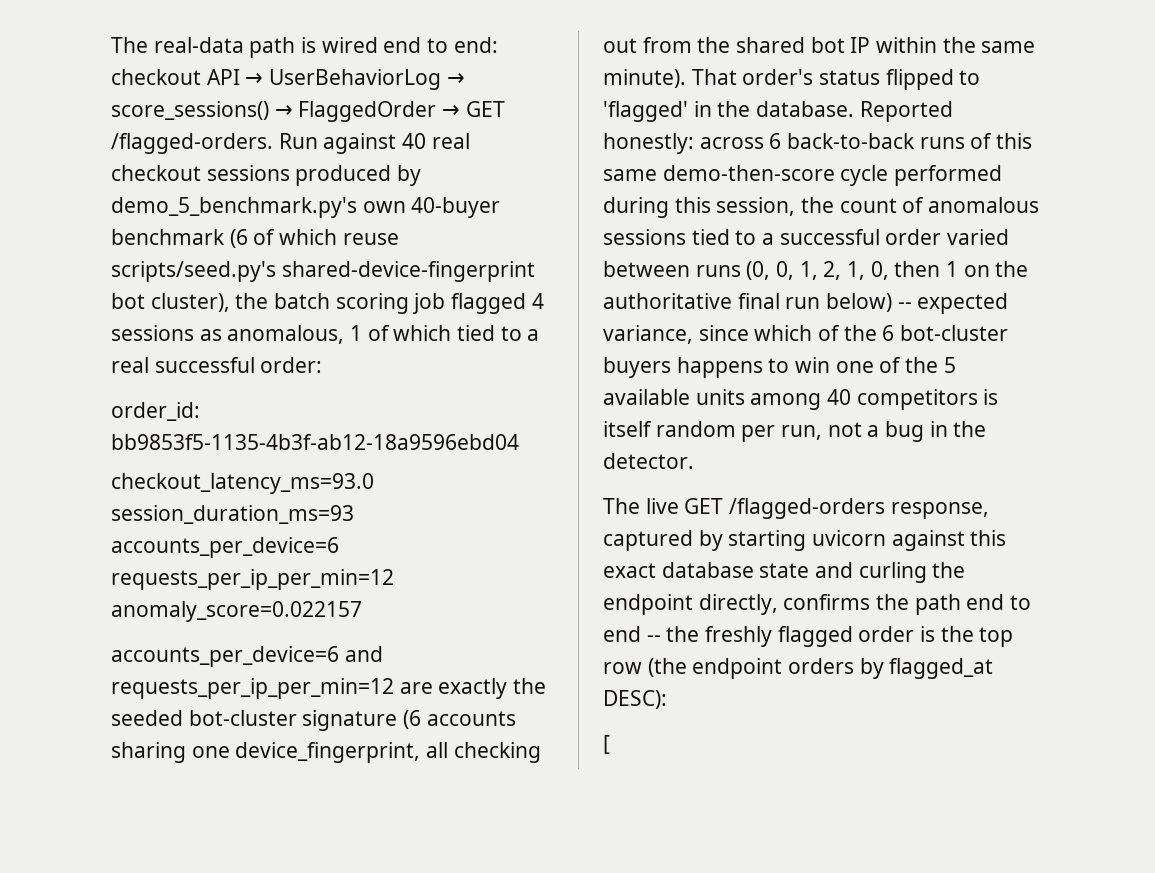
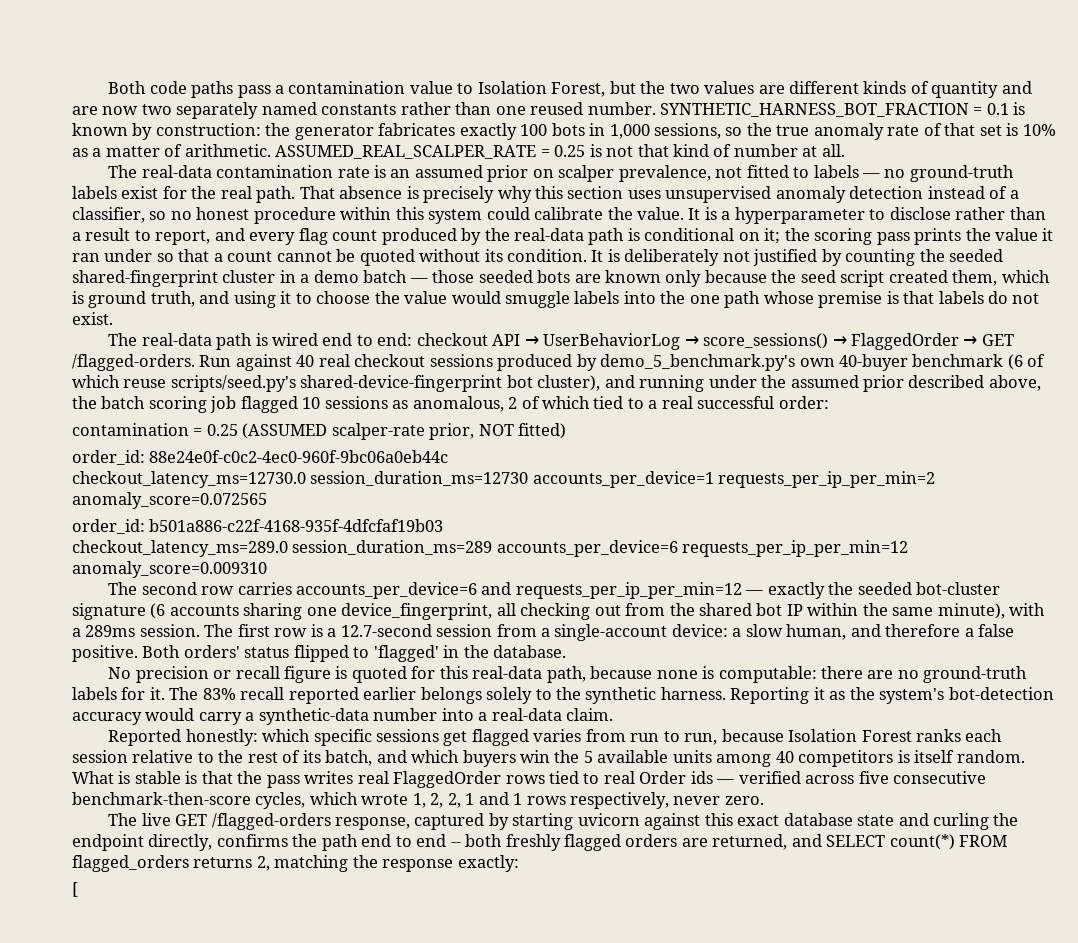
(111, 45) none -> [108,81,1032,98] [72,102,1026,119] [72,123,1056,140] [72,144,845,159] [108,165,1014,182] [72,186,1019,203] [72,207,1046,224] [72,228,1054,245] [72,249,1004,266] [72,270,1050,287] [72,291,1040,308] [72,312,113,325] Both code paths pass a contamination value to Isolation Forest, but the two values are different kinds of quantity and are now two separately named constants rather than one reused number. SYNTHETIC_HARNESS_BOT_FRACTION = 0.1 is known by construction: the generator fabricates exactly 100 bots in 1,000 sessions, so the true anomaly rate of that set is 10% as a matter of arithmetic. ASSUMED_REAL_SCALPER_RATE = 0.25 is not that kind of number at all. // The real-data contamination rate is an assumed prior on scalper prevalence, not fitted to labels — no ground-truth labels exist for the real path. That absence is precisely why this section uses unsupervised anomaly detection instead of a classifier, so no honest procedure within this system could calibrate the value. It is a hyperparameter to disclose rather than a result to report, and every flag count produced by the real-data path is conditional on it; the scoring pass prints the value it ran under so that a count cannot be quoted without its condition. It is deliberately not justified by counting the seeded shared-fingerprint cluster in a demo batch — those seeded bots are known only because the seed script created them, which is ground truth, and using it to choose the value would smuggle labels into the one path whose premise is that labels do not exist. //
(230, 302) none -> [604,375,1041,392] and running under the assumed prior described above,
[531,293,544,309] 4 -> [302,397,321,409] 10
[350,325,363,341] 1 -> [508,397,518,409] 2
[111,402,200,421] [111,434,519,450] [111,473,374,494] [111,505,354,524] [111,537,339,558] [111,569,394,590] [111,601,362,622] order_id: bb9853f5-1135-4b3f-ab12-18a9596ebd04 // checkout_latency_ms=93.0 session_duration_ms=93 accounts_per_device=6 requests_per_ip_per_min=12 anomaly_score=0.022157 // -> [72,423,567,440] [72,450,449,465] [72,471,936,488] [72,492,267,509] [72,519,444,534] [72,540,909,557] [72,561,267,578] [108,582,292,595] contamination = 0.25 (ASSUMED scalper-rate prior, NOT fitted) // order_id: 88e24e0f-c0c2-4ec0-960f-9bc06a0eb44c // checkout_latency_ms=12730.0 session_duration_ms=12730 accounts_per_device=1 requests_per_ip_per_min=2 anomaly_score=0.072565 // order_id: b501a886-c22f-4168-935f-4dfcfaf19b03 // checkout_latency_ms=289.0 session_duration_ms=289 accounts_per_device=6 requests_per_ip_per_min=12 anomaly_score=0.009310 // The second row carries
[399,682,433,694] are -> [745,590,764,595] —
[603,69,814,88] minute). That order's -> [937,603,1046,619] [72,624,1015,641] [72,645,240,662] minute), with a 289ms session. The first row is a 12.7-second session from a single-account device: a slow human, and therefore a false positive. Both orders'
[859,101,953,122] [603,133,1033,154] [603,165,1003,186] [603,197,1040,218] [603,229,1010,245] [603,261,1029,280] [603,293,1009,314] [603,325,1009,344] [603,357,902,378] Reported honestly: across 6 back-to-back runs of this same demo-then-score cycle performed during this session, the count of anomalous sessions tied to a successful order varied between runs (0, 0, 1, 2, 1, 0, then 1 on the authoritative final run below) -- expected variance, since which of the 6 bot-cluster buyers happens to win one of -> [108,666,1028,683] [72,687,1054,704] [72,708,614,725] [108,729,1003,746] [72,750,551,767] // No precision or recall figure is quoted for this real-data path, because none is computable: there are no ground-truth labels for it. The 83% recall reported earlier belongs solely to the synthetic harness. Reporting it as the system's bot-detection accuracy would carry a synthetic-data number into a real-data claim. // Reported honestly: which specific sessions get flagged varies from run to run, because Isolation Forest ranks each session relative to the rest of its batch, and which buyers win
[655,421,987,442] [603,453,694,469] random per run, not a bug in the detector. -> [956,750,1025,763] [72,771,987,788] [72,792,764,809] random. What is stable is that the pass writes real FlaggedOrder rows tied to real Order ids — verified across five consecutive benchmark-then-score cycles, which wrote 1, 2, 2, 1 and 1 rows respectively, never zero.
[666,626,700,642] the -> [465,834,503,847] both
[858,626,1014,647] [603,658,994,679] [603,690,667,709] order is the top row (the endpoint orders by flagged_at DESC): -> [625,834,1008,850] [72,855,519,872] orders are returned, and SELECT count(*) FROM flagged_orders returns 2, matching the response exactly:

